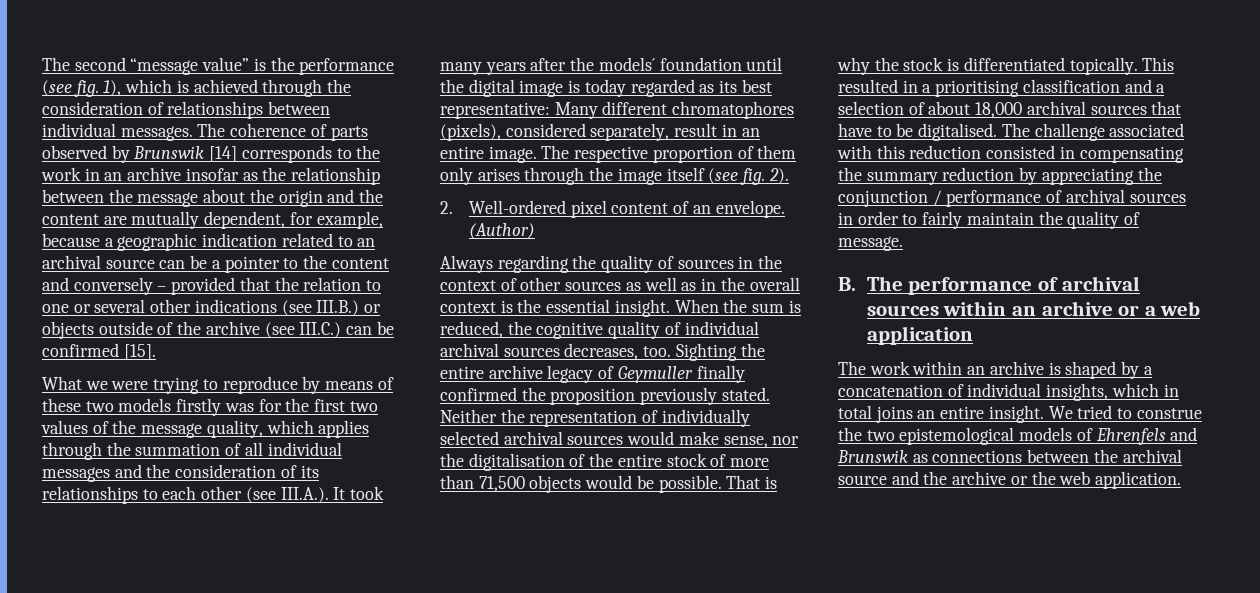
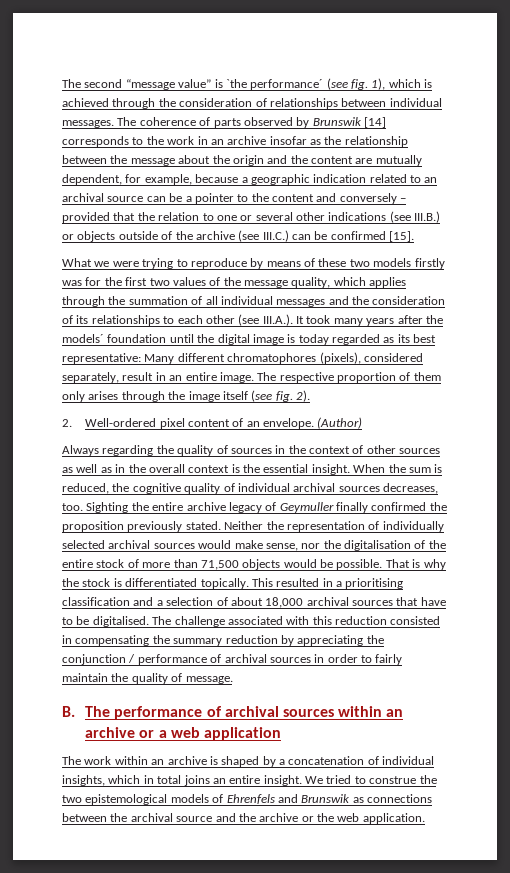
[270,57,395,75] the performance -> [225,79,324,90] `the performance´

